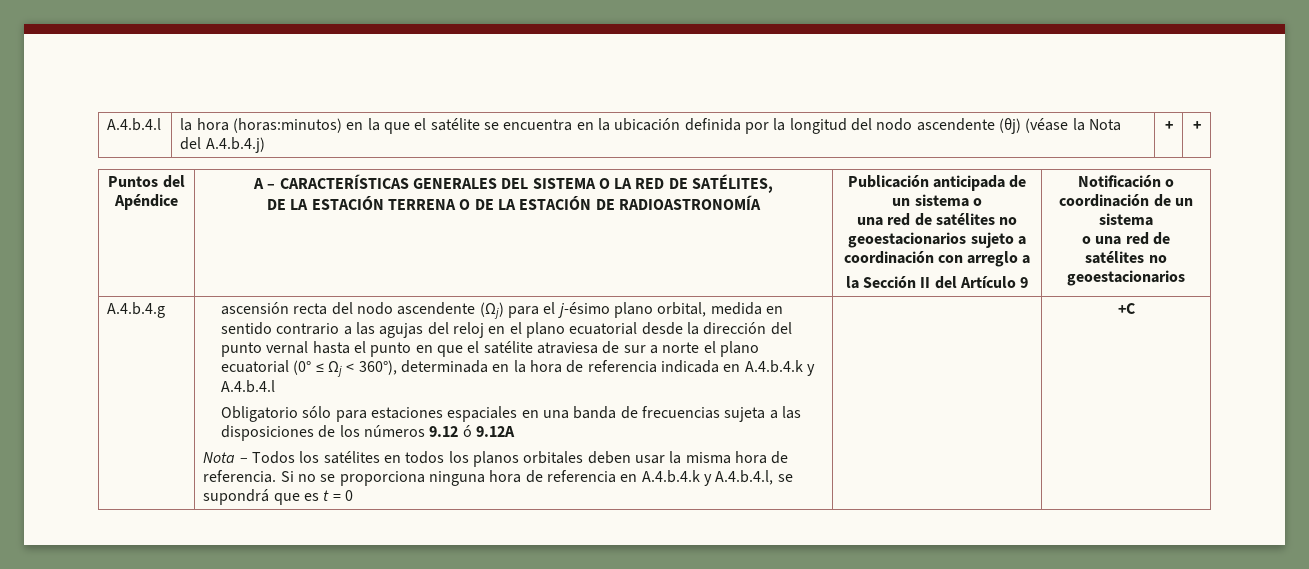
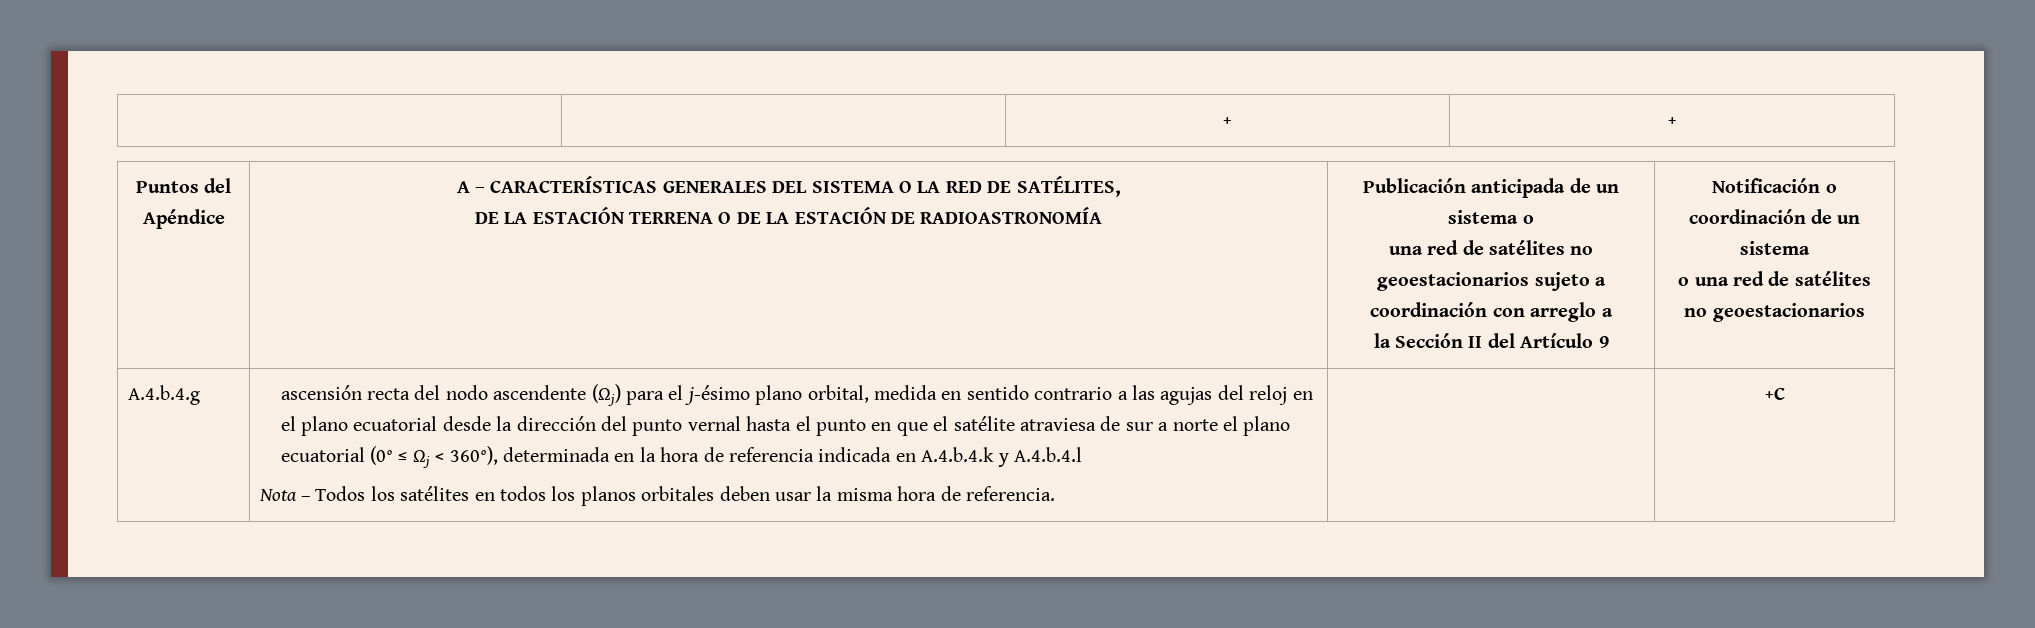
[107,118,162,131] [180,118,1121,134] [180,137,265,153] A.4.b.4.l | la hora (horas:minutos) en la que el satélite se encuentra en la ubicación definida por la longitud del nodo ascendente (θj) (véase la Nota del A.4.b.4.j) -> (1223, 121) |
[221,406,801,422] [221,425,516,441] // Obligatorio sólo para estaciones espaciales en una banda de frecuencias sujeta a las disposiciones de los números 9.12 ó 9.12A -> (1082, 454) none
[280,470,793,486] [203,489,354,505] Si no se proporciona ninguna hora de referencia en A.4.b.4.k y A.4.b.4.l, se supondrá que es t = 0 -> (1055, 493) none

